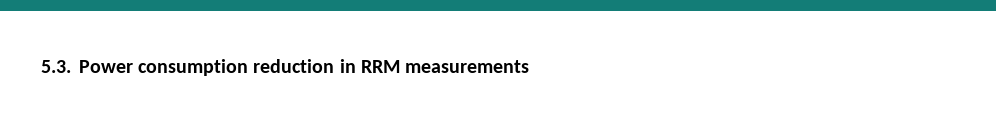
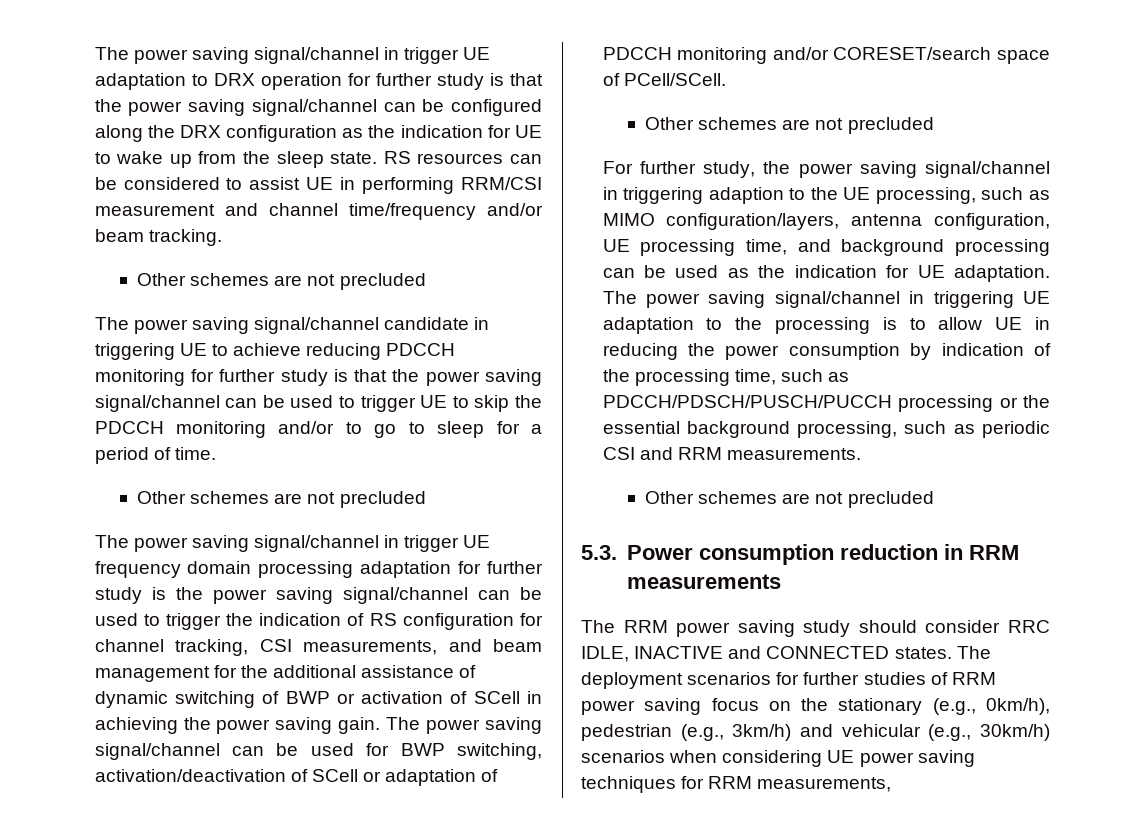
(41, 66) none -> [94,47,491,64] [94,73,543,90] [94,99,542,116] [94,125,542,142] [94,151,542,168] [94,177,543,194] [94,203,544,220] [94,229,222,246] [137,273,426,290] [94,317,490,334] [94,343,456,360] [94,369,542,386] [94,395,543,412] [94,421,543,438] [94,447,216,464] [137,491,426,508] [94,535,491,552] [94,561,544,578] [94,587,542,604] [94,613,543,630] [94,639,542,656] [94,665,477,682] [94,691,542,708] [94,717,542,734] [94,743,542,760] [94,769,499,786] [602,47,1050,64] [602,73,726,86] [645,117,934,134] [602,161,1050,178] [602,187,1050,204] [602,213,1050,230] [602,239,1050,256] [602,265,1050,282] [602,291,1050,308] [602,317,1050,334] [602,343,1051,360] [602,369,850,386] [602,395,1050,412] [602,421,1050,438] [602,447,861,460] [645,491,934,508] The power saving signal/channel in trigger UE adaptation to DRX operation for further study is that the power saving signal/channel can be configured along the DRX configuration as the indication for UE to wake up from the sleep state. RS resources can be considered to assist UE in performing RRM/CSI measurement and channel time/frequency and/or beam tracking. // Other schemes are not precluded // The power saving signal/channel candidate in triggering UE to achieve reducing PDCCH monitoring for further study is that the power saving signal/channel can be used to trigger UE to skip the PDCCH monitoring and/or to go to sleep for a period of time. // Other schemes are not precluded // The power saving signal/channel in trigger UE frequency domain processing adaptation for further study is the power saving signal/channel can be used to trigger the indication of RS configuration for channel tracking, CSI measurements, and beam management for the additional assistance of dynamic switching of BWP or activation of SCell in achieving the power saving gain. The power saving signal/channel can be used for BWP switching, activation/deactivation of SCell or adaptation of PDCCH monitoring and/or CORESET/search space of PCell/SCell. // Other schemes are not precluded // For further study, the power saving signal/channel in triggering adaption to the UE processing, such as MIMO configuration/layers, antenna configuration, UE processing time, and background processing can be used as the indication for UE adaptation. The power saving signal/channel in triggering UE adaptation to the processing is to allow UE in reducing the power consumption by indication of the processing time, such as PDCCH/PDSCH/PUSCH/PUCCH processing or the essential background processing, such as periodic CSI and RRM measurements. // Other schemes are not precluded //
(530, 66) none -> [581,620,1050,637] [581,646,991,662] [581,672,996,689] [581,698,1050,715] [581,724,1050,741] [581,750,975,767] [581,776,892,793] // The RRM power saving study should consider RRC IDLE, INACTIVE and CONNECTED states. The deployment scenarios for further studies of RRM power saving focus on the stationary (e.g., 0km/h), pedestrian (e.g., 3km/h) and vehicular (e.g., 30km/h) scenarios when considering UE power saving techniques for RRM measurements,

